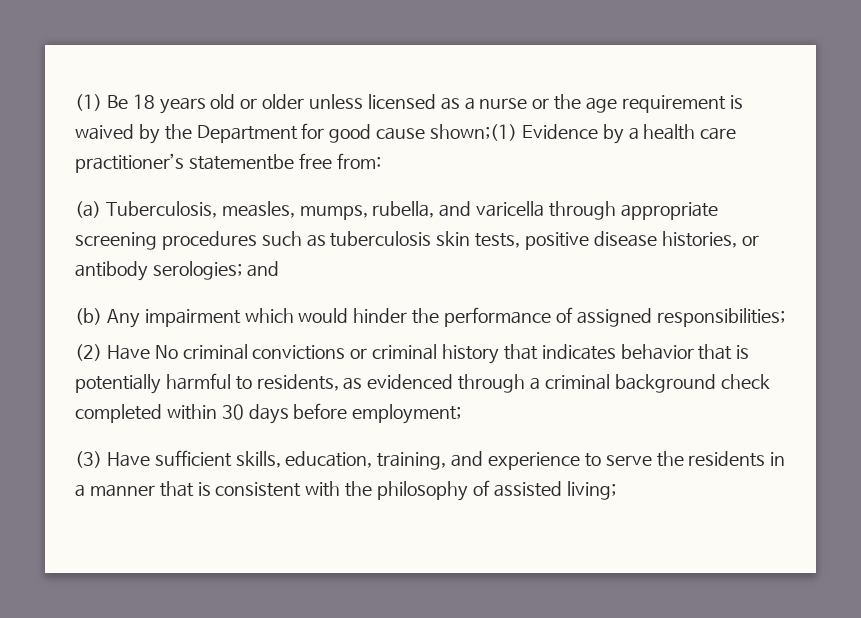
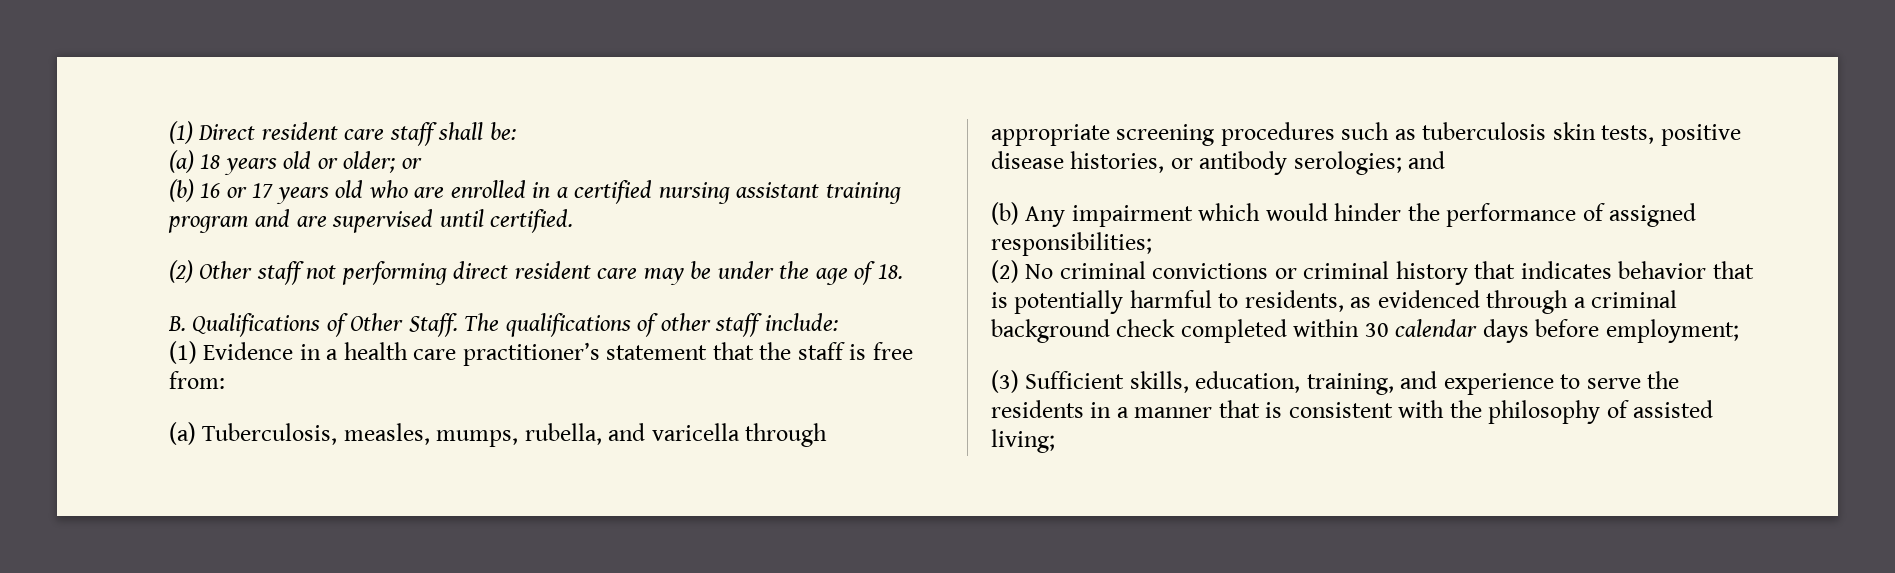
[75,94,743,114] [75,123,737,144] [75,153,294,173] (1) Be 18 years old or older unless licensed as a nurse or the age requirement is waived by the Department for good cause shown;(1) Evidence by a health care practitioner’s statementbe -> [169,121,516,146] [169,150,422,175] [169,179,901,204] [168,209,574,233] [169,260,903,285] [168,313,838,337] [169,341,867,366] (1) Direct resident care staff shall be: // (a) 18 years old or older; or // (b) 16 or 17 years old who are enrolled in a certified nursing assistant training program and are supervised until certified. // (2) Other staff not performing direct resident care may be under the age of 18. // B. Qualifications of Other Staff. The qualifications of other staff include: // (1) Evidence in a health care practitioner’s statement that the staff is
[106,345,150,360] Have -> (1019, 271) none
(244, 412) none -> [1395,319,1478,337] calendar
[106,450,232,467] Have sufficient -> [1025,371,1125,389] Sufficient

